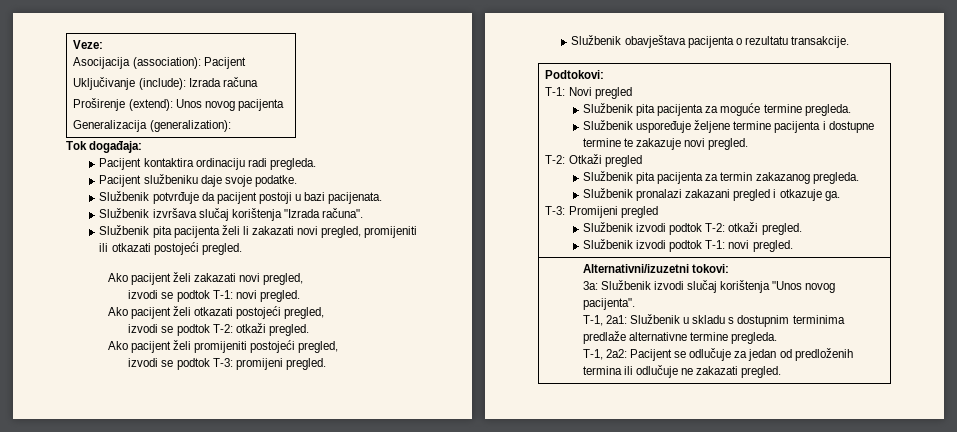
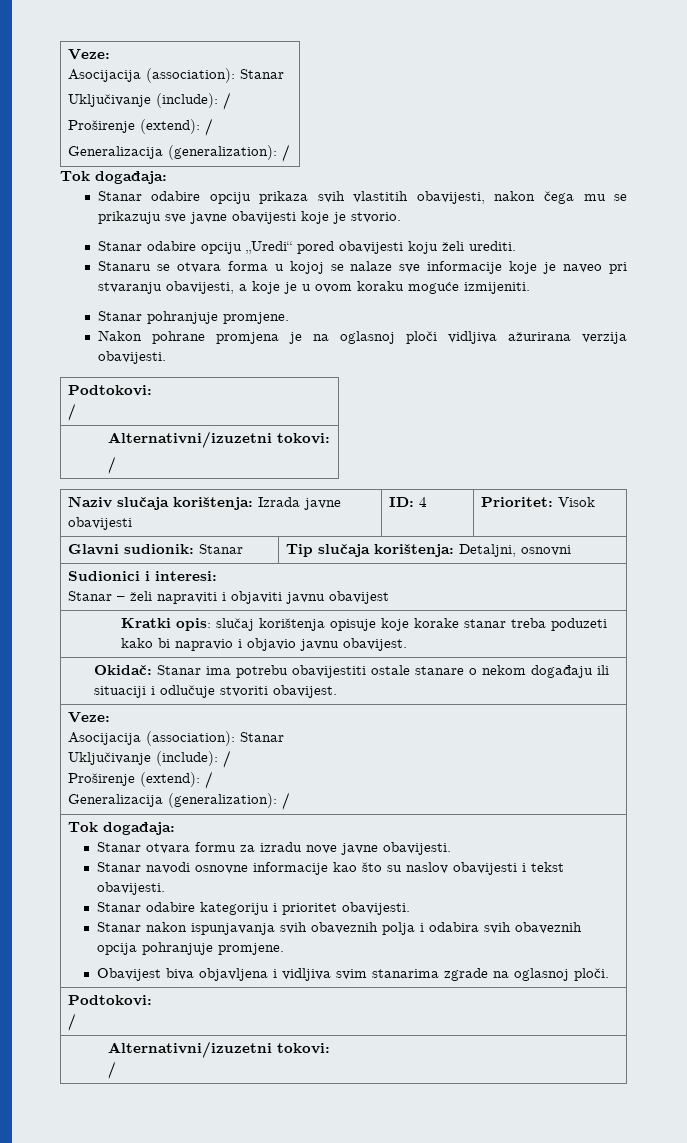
[73,40,104,49] [73,57,246,69] [73,77,258,90] [73,98,284,111] [73,120,231,132] [66,140,143,153] [99,158,316,170] [99,174,297,187] [99,191,383,204] [99,208,363,221] [99,225,418,238] [99,242,242,255] [107,272,304,285] [128,290,300,302] [107,306,325,319] [128,323,309,336] [107,340,339,353] [128,358,326,370] [571,35,849,48] [545,70,605,79] [545,87,632,99] [583,103,851,116] [583,120,874,133] [583,138,749,150] [545,154,642,167] [583,171,859,184] [583,188,840,201] [545,206,658,218] [583,222,802,235] [583,239,793,252] [582,264,729,273] [582,280,836,293] [582,298,635,310] [582,314,845,327] [582,331,778,344] [582,348,853,361] [582,365,782,378] Veze: // Asocijacija (association): Pacijent // Uključivanje (include): Izrada računa // Proširenje (extend): Unos novog pacijenta // Generalizacija (generalization): // Tok događaja: // Pacijent kontaktira ordinaciju radi pregleda. // Pacijent službeniku daje svoje podatke. // Službenik potvrđuje da pacijent postoji u bazi pacijenata. // Službenik izvršava slučaj korištenja "Izrada računa". // Službenik pita pacijenta želi li zakazati novi pregled, promijeniti ili otkazati postojeći pregled. // Ako pacijent želi zakazati novi pregled, // izvodi se podtok T-1: novi pregled. // Ako pacijent želi otkazati postojeći pregled, // izvodi se podtok T-2: otkaži pregled. // Ako pacijent želi promijeniti postojeći pregled, // izvodi se podtok T-3: promijeni pregled. // Službenik obavještava pacijenta o rezultatu transakcije. // Podtokovi: // T-1: Novi pregled // Službenik pita pacijenta za moguće termine pregleda. // Službenik uspoređuje željene termine pacijenta i dostupne termine te zakazuje novi pregled. // T-2: Otkaži pregled // Službenik pita pacijenta za termin zakazanog pregleda. // Službenik pronalazi zakazani pregled i otkazuje ga. // T-3: Promijeni pregled // Službenik izvodi podtok T-2: otkaži pregled. // Službenik izvodi podtok T-1: novi pregled. // Alternativni/izuzetni tokovi: // 3a: Službenik izvodi slučaj korištenja "Unos novog pacijenta". // T-1, 2a1: Službenik u skladu s dostupnim terminima predlaže alternativne termine pregleda. // T-1, 2a2: Pacijent se odlučuje za jedan od predloženih termina ili odlučuje ne zakazati pregled. -> [68,49,111,60] [68,68,285,83] [68,92,232,110] [68,118,214,136] [68,144,291,162] [60,171,167,184] [97,191,627,204] [97,211,401,224] [97,241,516,254] [97,261,628,274] [97,281,530,294] [97,311,289,324] [97,330,627,344] [97,351,166,364] [68,385,153,396] [68,403,77,421] [107,431,330,448] [107,456,116,474] [68,496,342,510] [68,517,133,530] [389,497,428,507] [481,497,596,507] [68,544,244,555] [286,544,572,557] [68,571,218,581] [68,591,390,604] [120,618,607,631] [120,638,407,651] [94,665,610,678] [94,685,338,698] [68,712,111,723] [68,731,285,746] [68,750,232,768] [68,771,214,789] [68,792,291,810] [68,822,176,835] [97,842,452,855] [97,862,565,875] [97,882,166,895] [97,902,411,915] [97,922,583,935] [97,942,285,955] [97,968,610,981] [68,995,153,1006] [68,1013,77,1031] [107,1041,330,1058] [107,1061,116,1079] Veze: // Asocijacija (association): Stanar // Uključivanje (include): / // Proširenje (extend): / // Generalizacija (generalization): / // Tok događaja: // Stanar odabire opciju prikaza svih vlastitih obavijesti, nakon čega mu se prikazuju sve javne obavijesti koje je stvorio. // Stanar odabire opciju „Uredi“ pored obavijesti koju želi urediti. // Stanaru se otvara forma u kojoj se nalaze sve informacije koje je naveo pri stvaranju obavijesti, a koje je u ovom koraku moguće izmijeniti. // Stanar pohranjuje promjene. // Nakon pohrane promjena je na oglasnoj ploči vidljiva ažurirana verzija obavijesti. // Podtokovi: // / // Alternativni/izuzetni tokovi: // / // Naziv slučaja korištenja: Izrada javne obavijesti | ID: 4 | Prioritet: Visok // Glavni sudionik: Stanar | Tip slučaja korištenja: Detaljni, osnovni // Sudionici i interesi: // Stanar – želi napraviti i objaviti javnu obavijest // Kratki opis: slučaj korištenja opisuje koje korake stanar treba poduzeti kako bi napravio i objavio javnu obavijest. // Okidač: Stanar ima potrebu obavijestiti ostale stanare o nekom događaju ili situaciji i odlučuje stvoriti obavijest. // Veze: // Asocijacija (association): Stanar // Uključivanje (include): / // Proširenje (extend): / // Generalizacija (generalization): / // Tok događaja: // Stanar otvara formu za izradu nove javne obavijesti. // Stanar navodi osnovne informacije kao što su naslov obavijesti i tekst obavijesti. // Stanar odabire kategoriju i prioritet obavijesti. // Stanar nakon ispunjavanja svih obaveznih polja i odabira svih obaveznih opcija pohranjuje promjene. // Obavijest biva objavljena i vidljiva svim stanarima zgrade na oglasnoj ploči. // Podtokovi: // / // Alternativni/izuzetni tokovi: // /

